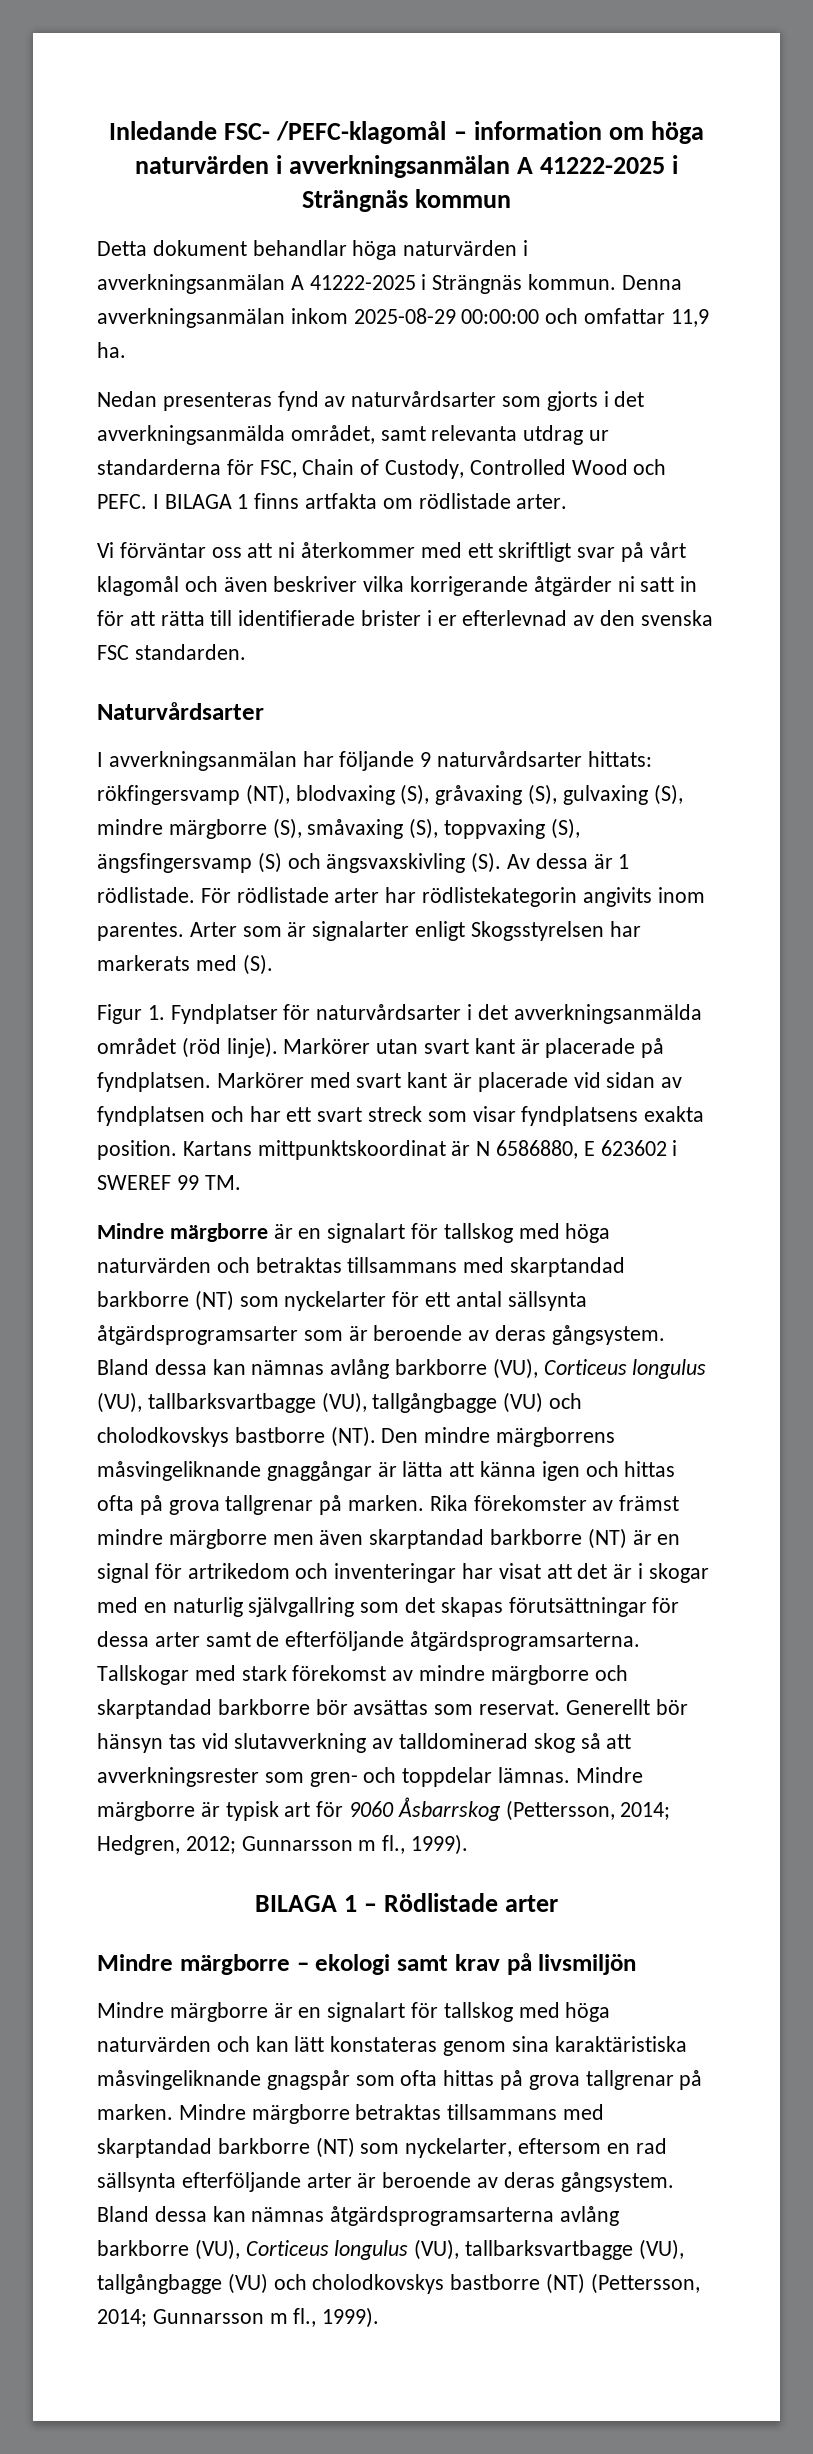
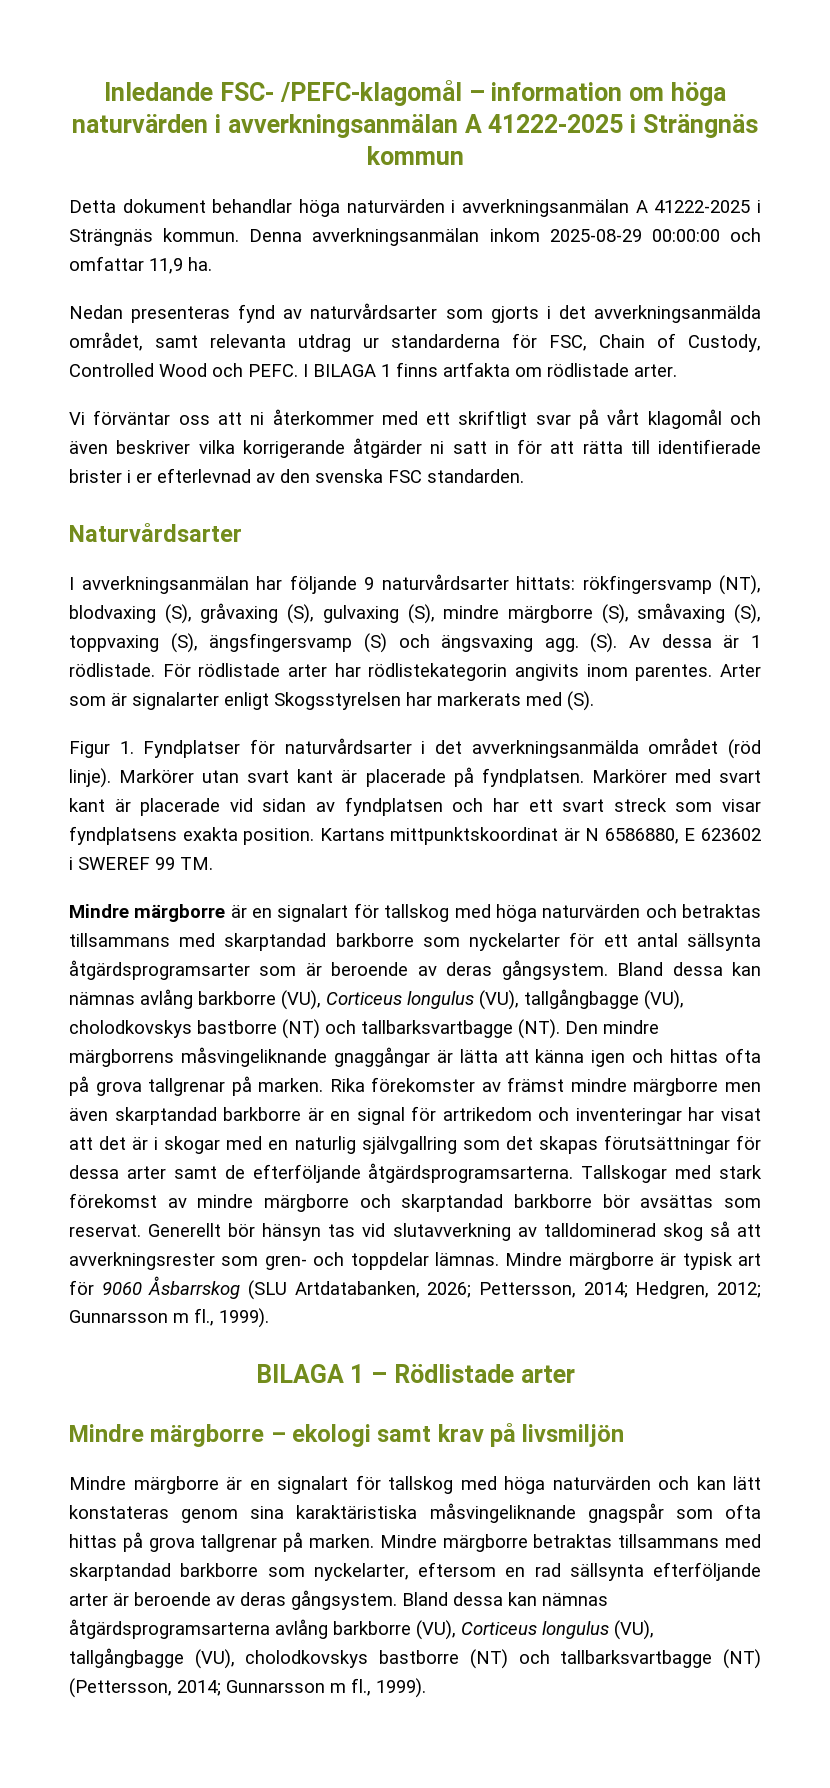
[326,853,466,873] ängsvaxskivling -> [441,635,579,652] ängsvaxing agg.
[194,1290,234,1311] (NT) -> (414, 940) none
[147,1392,583,1413] [97,1427,325,1447] tallbarksvartbagge (VU), tallgångbagge (VU) och cholodkovskys bastborre -> [524,989,684,1010] [69,1019,513,1039] tallgångbagge (VU), cholodkovskys bastborre (NT) och tallbarksvartbagge
[587,1528,627,1549] (NT) -> (302, 1114) none
[505,1800,615,1821] (Pettersson, -> [247,1280,576,1300] (SLU Artdatabanken, 2026; Pettersson,
[315,2137,355,2158] (NT) -> (259, 1570) none
[465,2239,684,2260] [97,2273,541,2294] tallbarksvartbagge (VU), tallgångbagge (VU) och cholodkovskys bastborre -> [69,1648,713,1669] tallgångbagge (VU), cholodkovskys bastborre (NT) och tallbarksvartbagge

